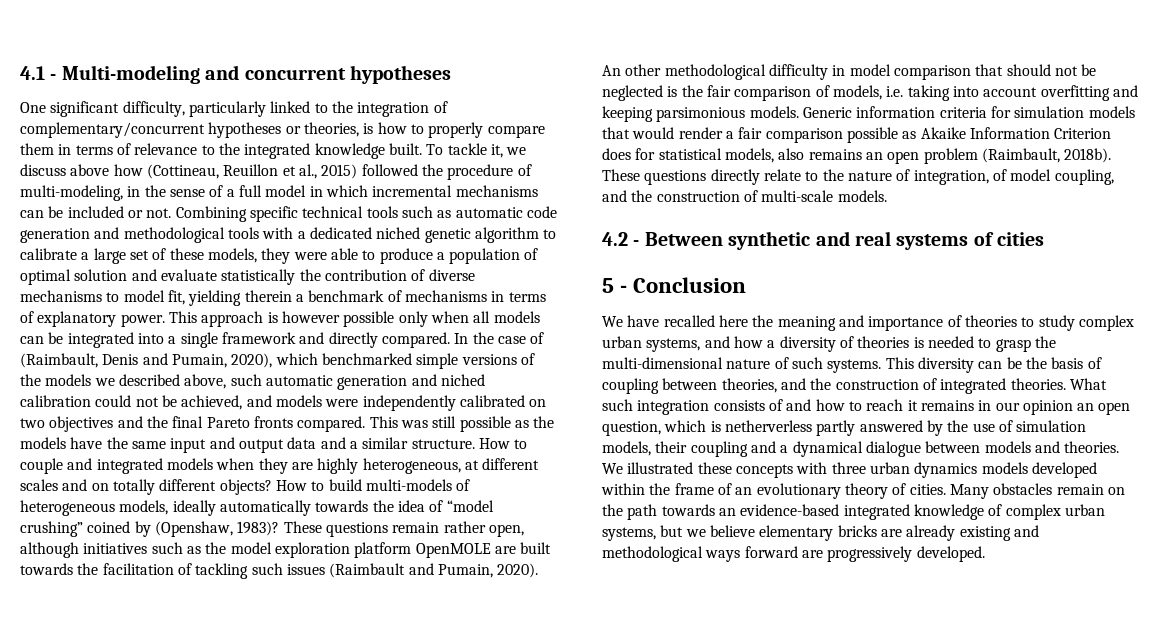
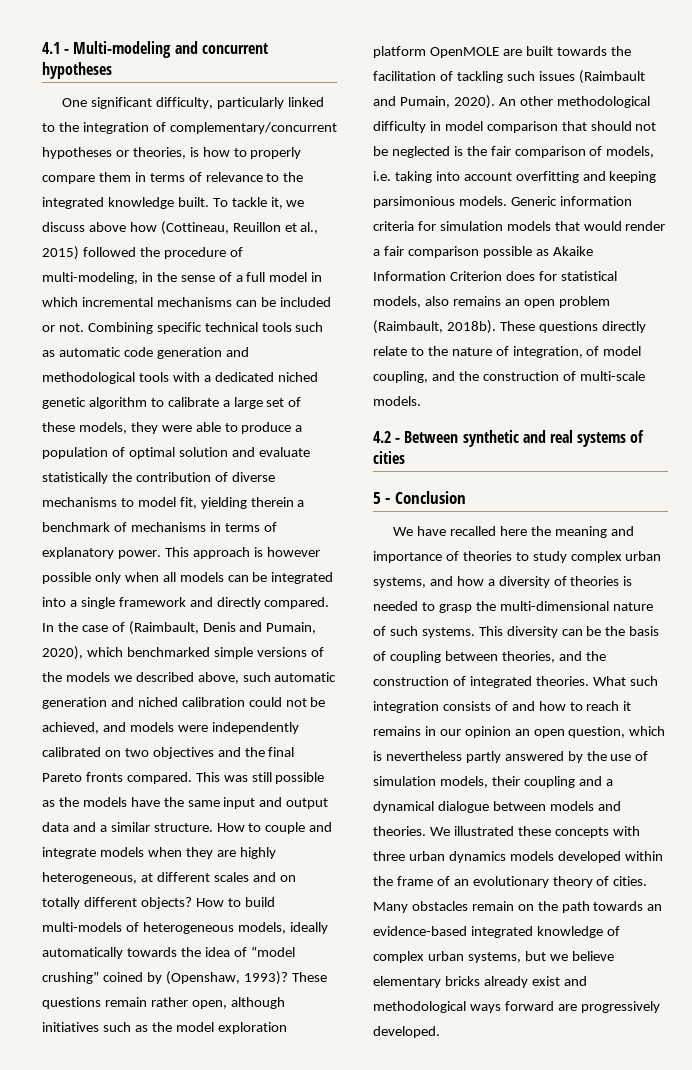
[96,458,163,474] integrated -> [42,847,96,859] integrate
[237,521,280,536] 1983)? -> [243,971,288,985] 1993)?
[724,420,812,432] netherverless -> [385,751,462,761] nevertheless
[880,525,1011,541] are already existing -> [483,976,560,988] already exist

